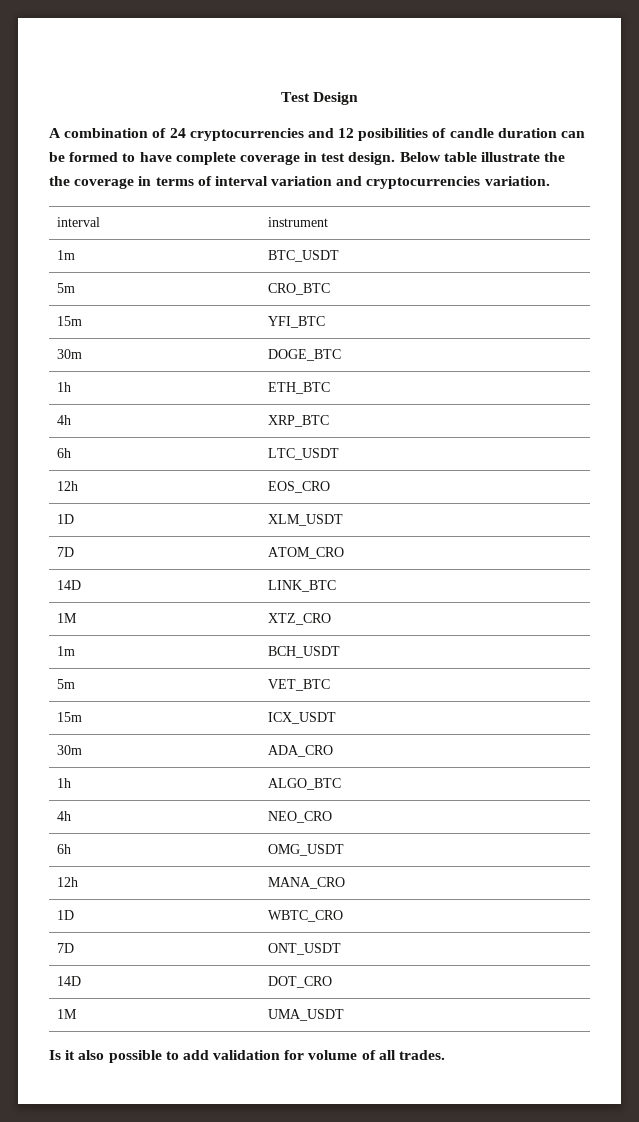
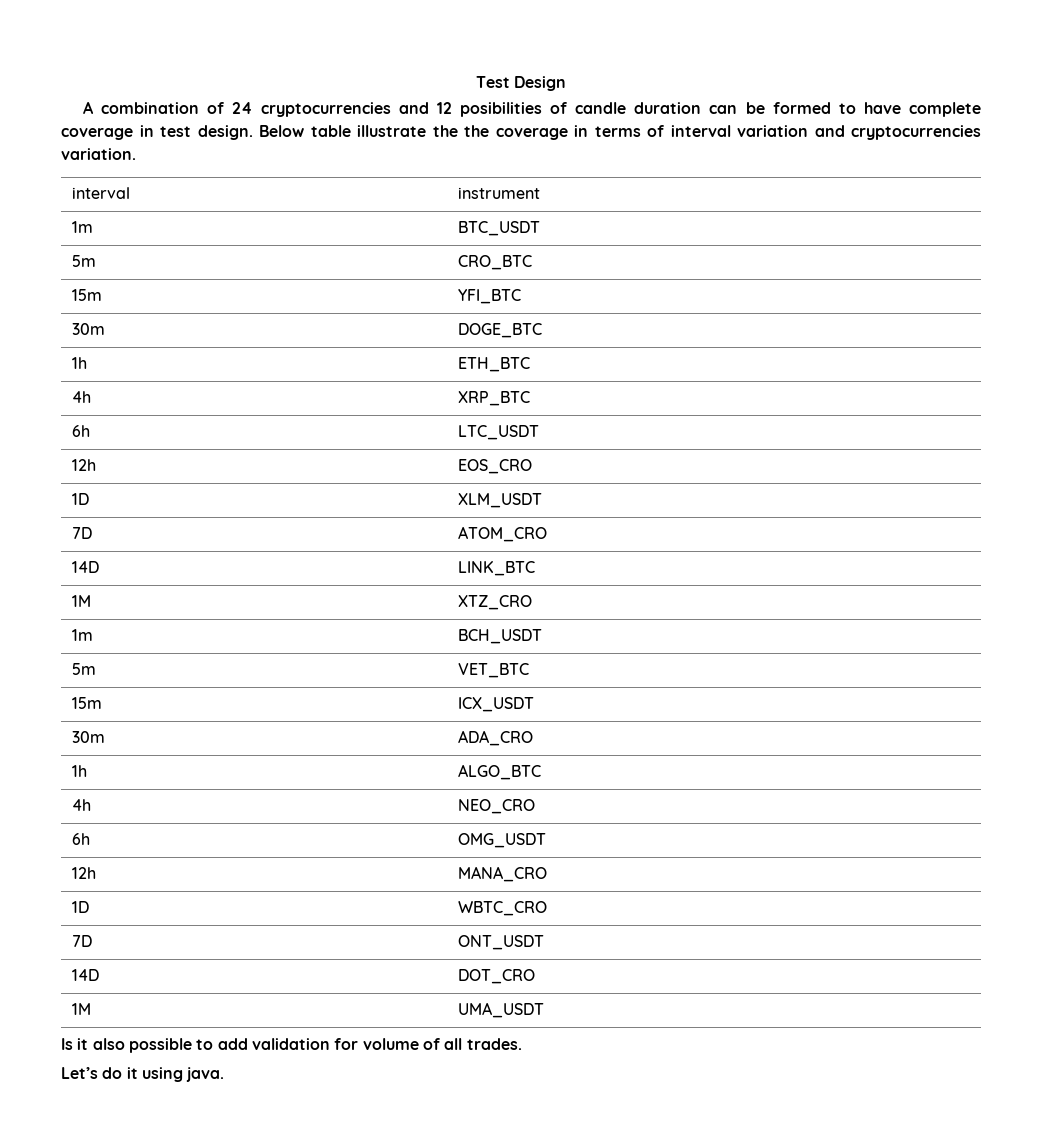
(446, 1055) none -> [61,1067,225,1082] // Let’s do it using java.

